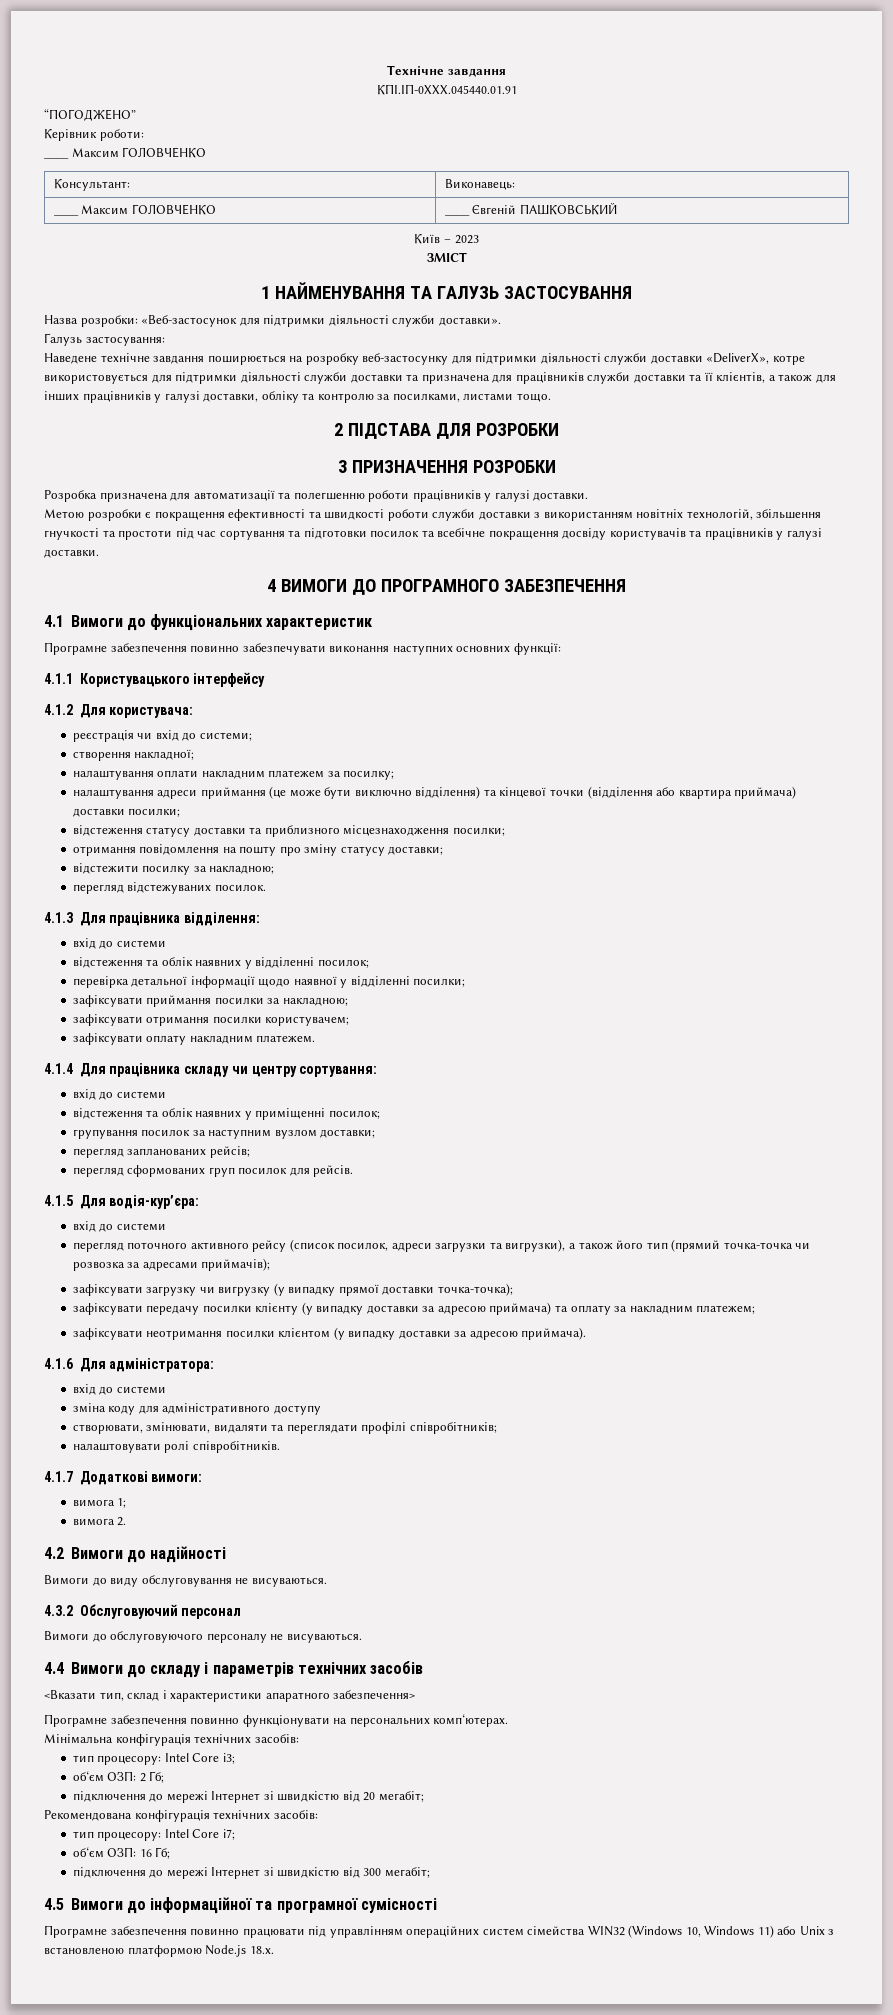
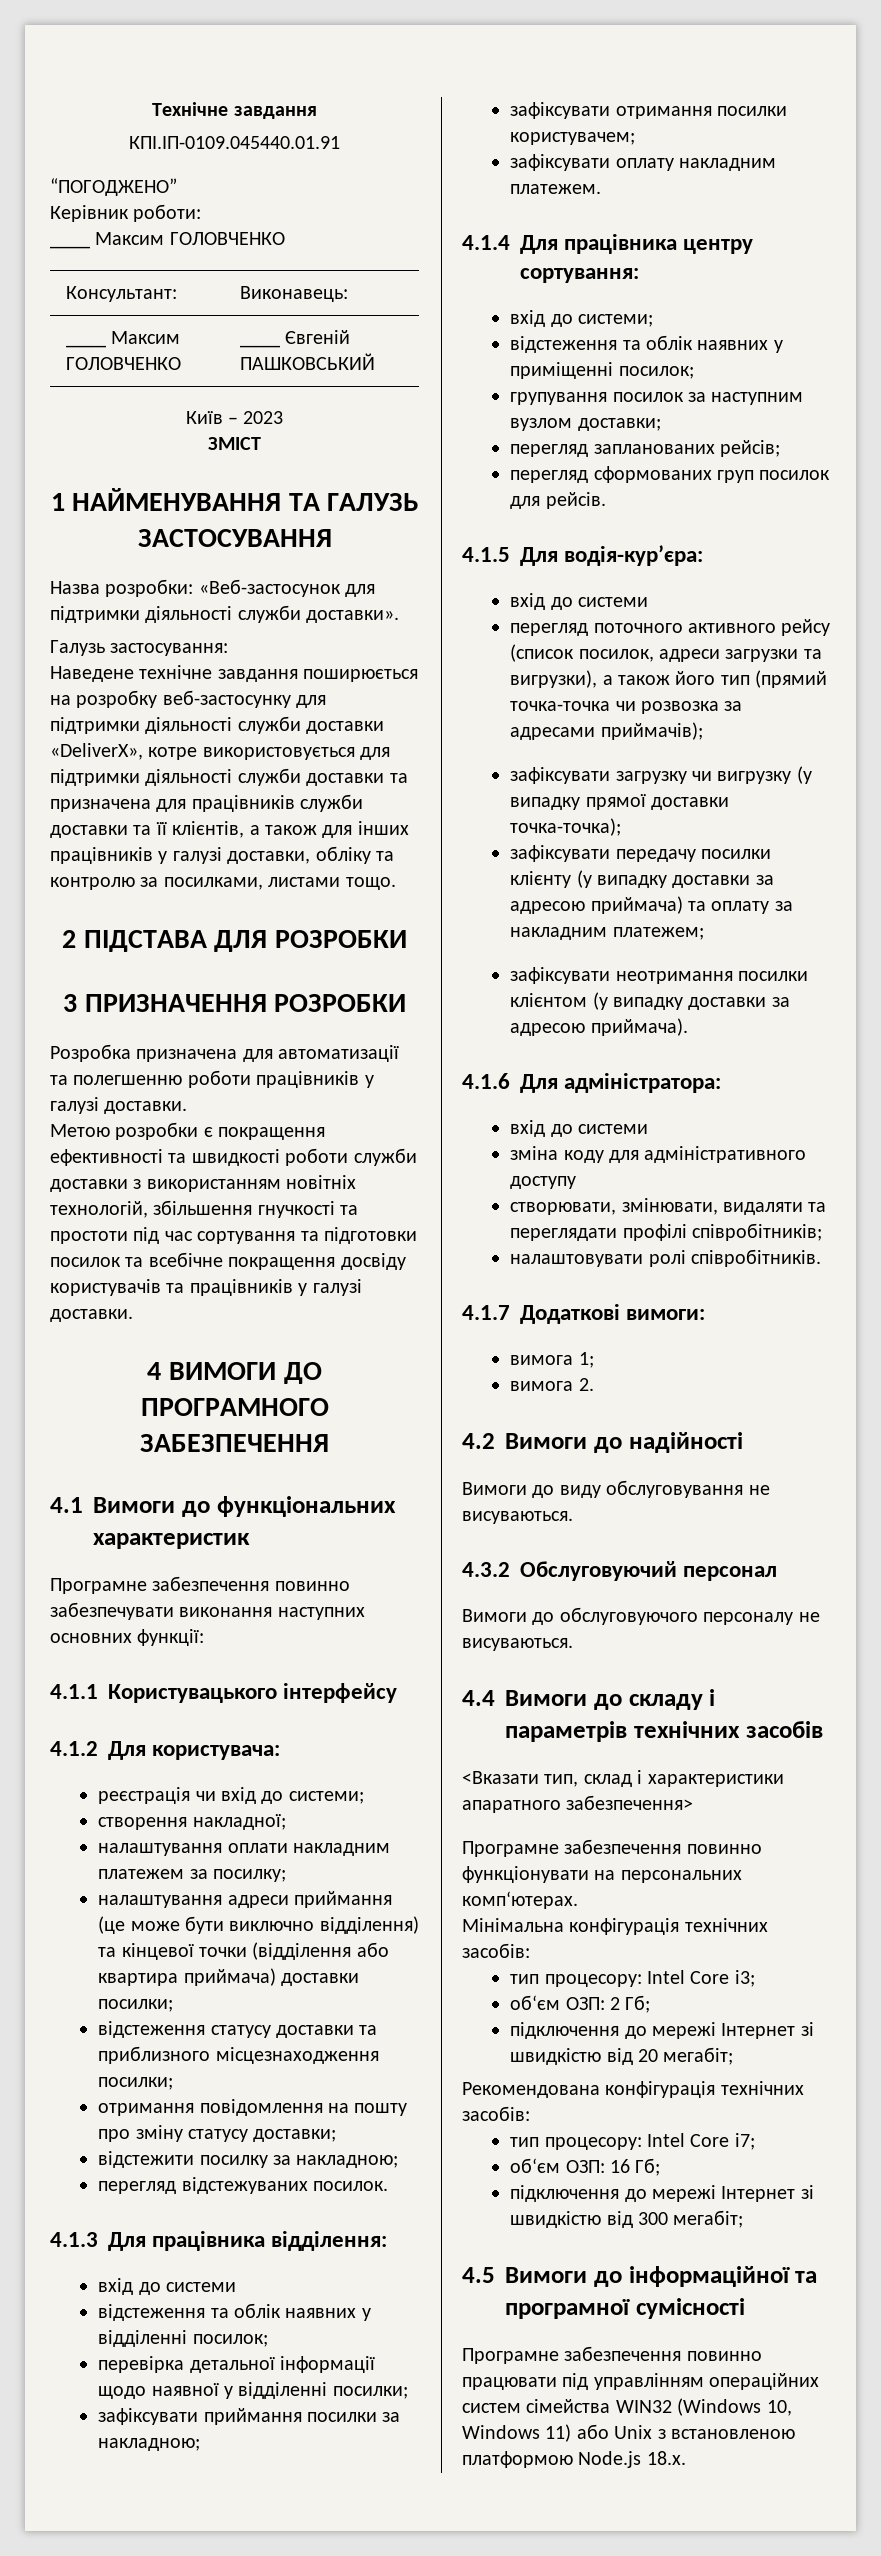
[376,84,517,95] КПІ.ІП-0ХХХ.045440.01.91 -> [129,136,340,149] КПІ.ІП-0109.045440.01.91
[184,1066,248,1077] складу чи -> (678, 244) none
[116,1091,166,1099] системи -> [578,314,654,327] системи;

